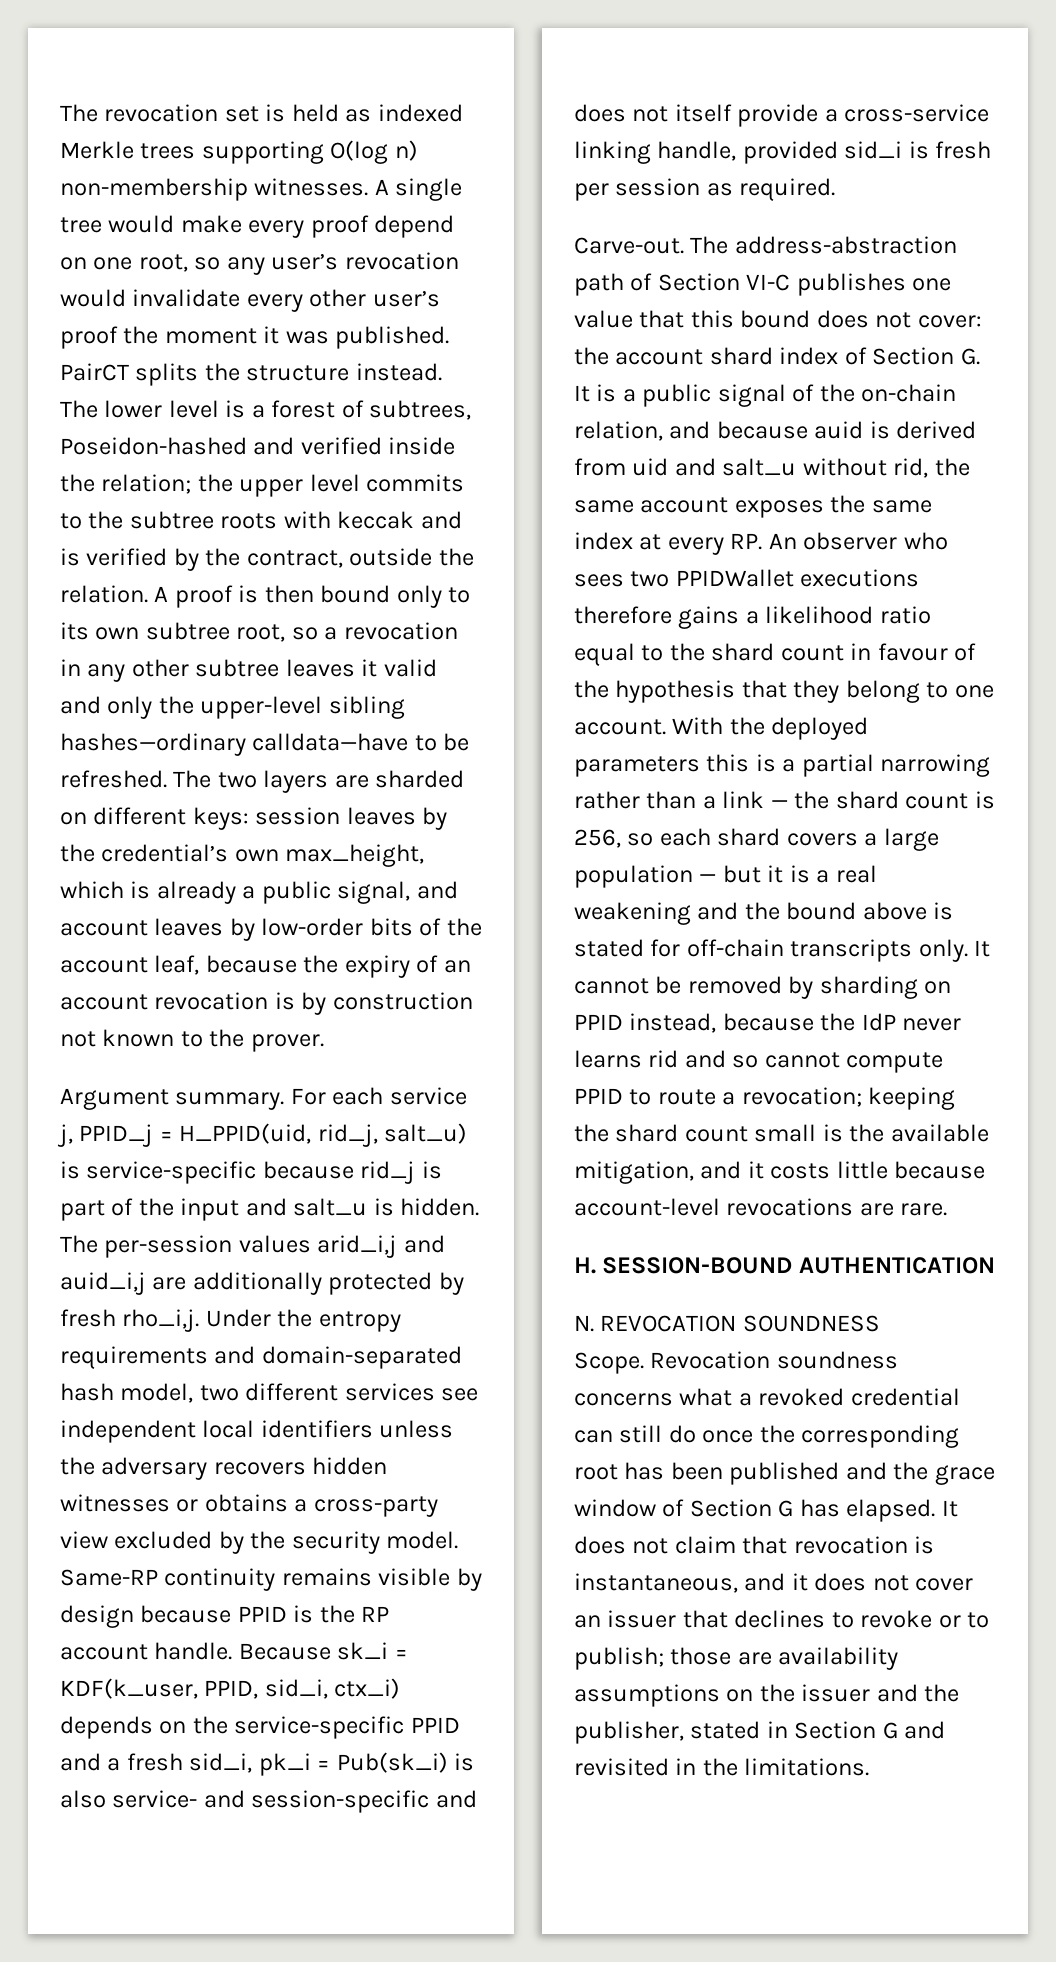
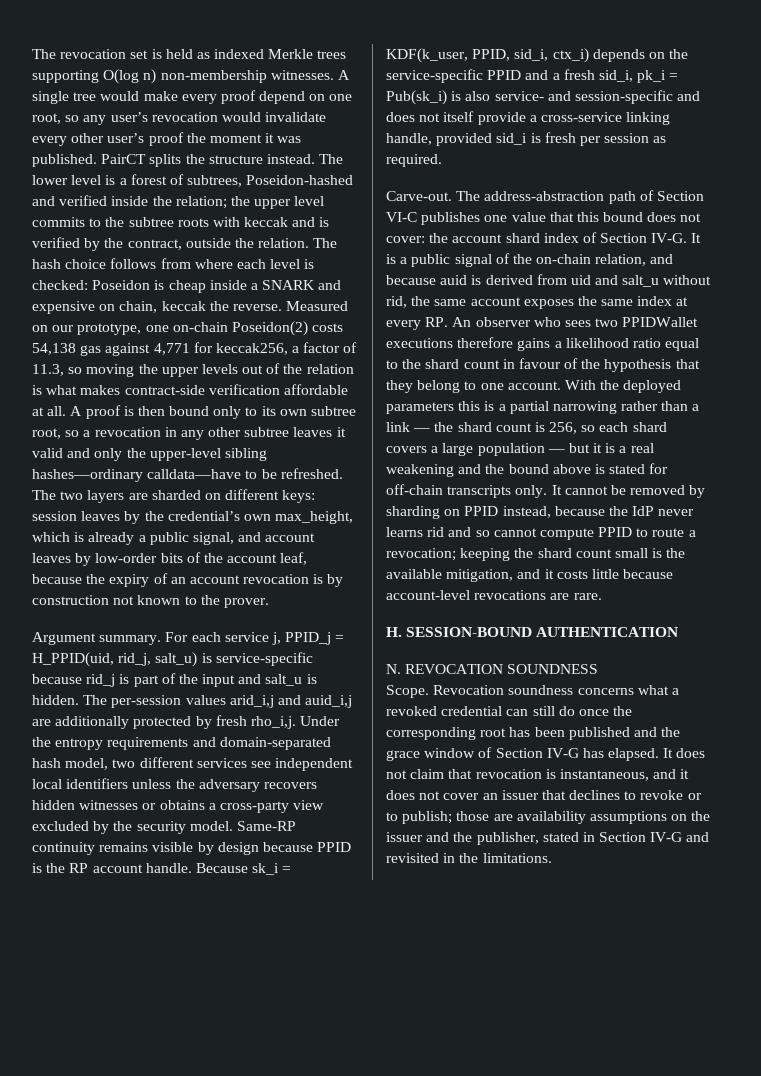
(148, 594) none -> [313,238,338,248] [32,258,315,269] [32,280,342,293] [32,301,349,314] [32,321,344,336] [32,342,358,356] [32,363,354,377] [32,384,348,395] [32,406,67,416] The hash choice follows from where each level is checked: Poseidon is cheap inside a SNARK and expensive on chain, keccak the reverse. Measured on our prototype, one on-chain Poseidon(2) costs 54,138 gas against 4,771 for keccak256, a factor of 11.3, so moving the upper levels out of the relation is what makes contract-side verification affordable at all.
[960,348,980,365] G. -> [651,233,688,243] IV-G.
[778,1500,794,1517] G -> [546,748,579,758] IV-G
[882,1722,898,1739] G -> [650,832,683,842] IV-G

